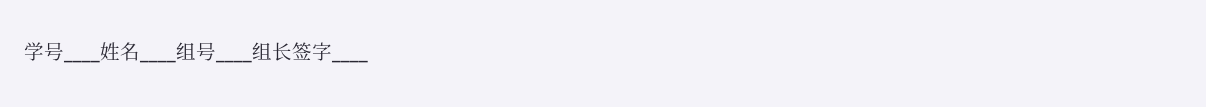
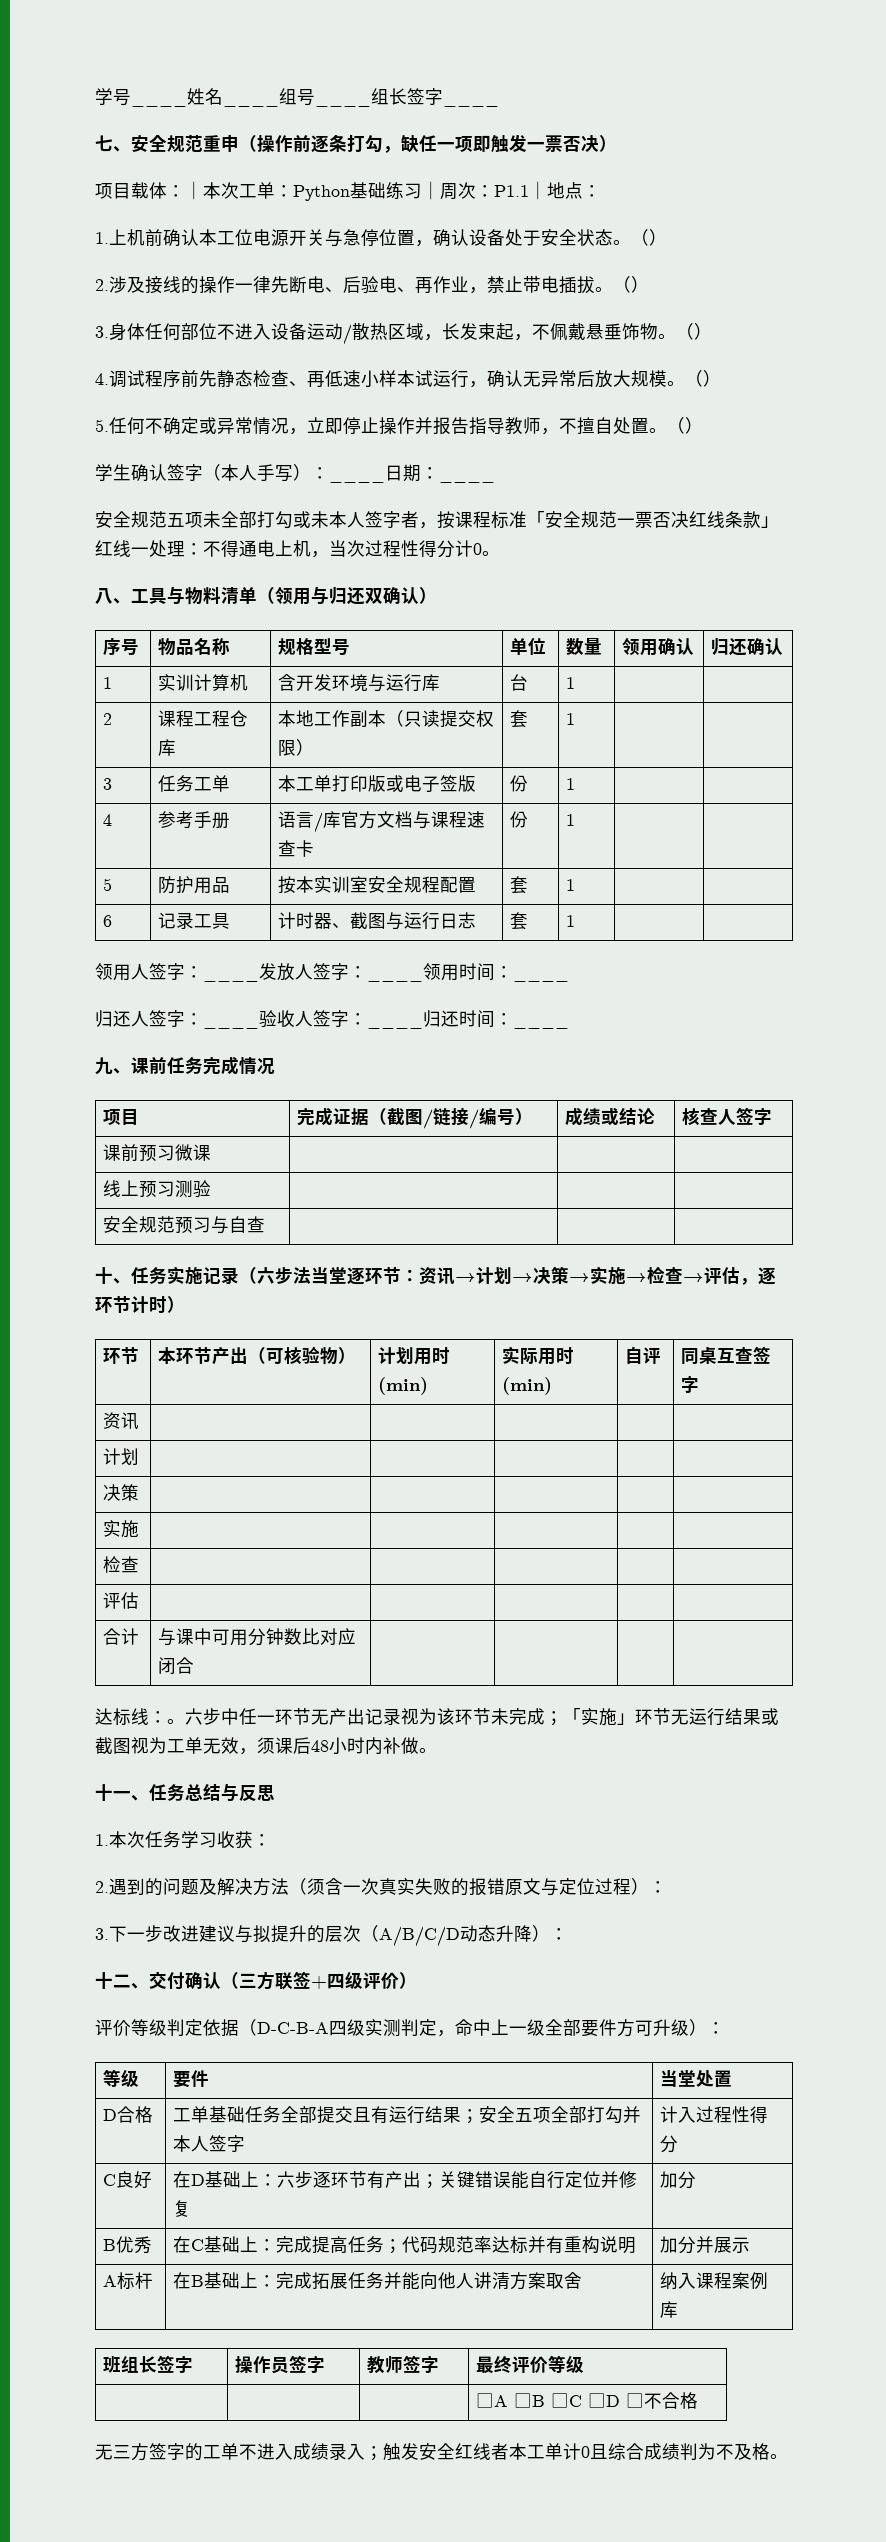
(368, 61) none -> [95,134,617,153] [95,181,601,201] [95,229,667,247] [95,276,649,294] [95,323,712,345] [95,370,721,388] [95,417,703,435] [95,464,329,482] [329,464,439,483] [439,479,495,483] [95,511,779,529] [95,540,500,558] [95,586,437,605] [103,638,140,655] [158,638,231,656] [278,638,351,655] [510,638,547,655] [566,638,603,655] [622,638,695,656] [711,637,784,656] [103,677,113,689] [158,674,249,691] [278,674,441,692] [510,674,529,691] [566,677,576,689] [103,713,113,725] [158,710,249,727] [158,739,177,756] [278,710,495,728] [278,739,315,756] [510,710,529,728] [566,713,576,725] [103,778,113,790] [158,775,231,792] [278,775,477,793] [510,775,529,792] [566,778,576,790] [103,814,113,826] [158,811,231,829] [278,811,486,833] [278,840,315,857] [510,811,529,828] [566,814,576,826] [103,878,113,891] [158,876,231,894] [278,876,477,894] [510,876,529,894] [566,879,576,891] [103,915,113,927] [158,912,231,929] [278,912,477,930] [510,912,529,930] [566,915,576,927] [95,963,203,981] [203,963,367,982] [367,963,513,982] [513,978,569,982] [95,1010,203,1027] [203,1010,367,1029] [367,1010,513,1029] [513,1025,569,1029] [95,1056,275,1075] [103,1109,140,1125] [297,1107,534,1129] [565,1107,656,1126] [682,1107,773,1126] [103,1144,212,1162] [103,1180,212,1198] [103,1216,266,1234] [95,1266,776,1285] [95,1296,185,1314] [103,1347,140,1364] [158,1346,357,1365] [378,1347,451,1365] [378,1377,429,1395] [502,1346,575,1365] [502,1377,553,1395] [625,1346,662,1364] [681,1346,772,1365] [681,1376,700,1393] [103,1412,140,1430] [103,1448,140,1465] [103,1484,140,1501] [103,1520,140,1538] [103,1556,140,1573] [103,1592,140,1609] [103,1628,140,1645] [158,1628,357,1646] [158,1657,195,1675] [95,1708,779,1726] [95,1737,437,1755] [95,1783,275,1802] [95,1831,271,1849] [95,1878,667,1896] [95,1925,568,1947] [95,1971,417,1990] [95,2019,725,2037] [103,2069,140,2088] [173,2070,210,2088] [660,2070,733,2088] [103,2106,154,2123] [173,2106,642,2124] [173,2135,246,2152] [660,2106,769,2123] [660,2135,679,2153] [103,2171,153,2189] [173,2171,638,2189] [173,2200,192,2217] [660,2171,697,2189] [103,2236,153,2254] [173,2236,637,2254] [660,2236,751,2254] [103,2272,154,2290] [173,2272,583,2290] [660,2272,769,2290] [660,2301,679,2318] [103,2355,194,2373] [235,2355,326,2374] [367,2355,440,2374] [476,2355,585,2374] [476,2392,699,2409] [95,2443,788,2461] // 七、安全规范重申（操作前逐条打勾，缺任一项即触发一票否决） // 项目载体：｜本次工单：Python基础练习｜周次：P1.1｜地点： // 1.上机前确认本工位电源开关与急停位置，确认设备处于安全状态。（） // 2.涉及接线的操作一律先断电、后验电、再作业，禁止带电插拔。（） // 3.身体任何部位不进入设备运动/散热区域，长发束起，不佩戴悬垂饰物。（） // 4.调试程序前先静态检查、再低速小样本试运行，确认无异常后放大规模。（） // 5.任何不确定或异常情况，立即停止操作并报告指导教师，不擅自处置。（） // 学生确认签字（本人手写）：____日期：____ // 安全规范五项未全部打勾或未本人签字者，按课程标准「安全规范一票否决红线条款」红线一处理：不得通电上机，当次过程性得分计0。 // 八、工具与物料清单（领用与归还双确认） // 序号 | 物品名称 | 规格型号 | 单位 | 数量 | 领用确认 | 归还确认 // 1 | 实训计算机 | 含开发环境与运行库 | 台 | 1 | | // 2 | 课程工程仓库 | 本地工作副本（只读提交权限） | 套 | 1 | | // 3 | 任务工单 | 本工单打印版或电子签版 | 份 | 1 | | // 4 | 参考手册 | 语言/库官方文档与课程速查卡 | 份 | 1 | | // 5 | 防护用品 | 按本实训室安全规程配置 | 套 | 1 | | // 6 | 记录工具 | 计时器、截图与运行日志 | 套 | 1 | | // 领用人签字：____发放人签字：____领用时间：____ // 归还人签字：____验收人签字：____归还时间：____ // 九、课前任务完成情况 // 项目 | 完成证据（截图/链接/编号） | 成绩或结论 | 核查人签字 // 课前预习微课 | | | // 线上预习测验 | | | // 安全规范预习与自查 | | | // 十、任务实施记录（六步法当堂逐环节：资讯→计划→决策→实施→检查→评估，逐环节计时） // 环节 | 本环节产出（可核验物） | 计划用时(min) | 实际用时(min) | 自评 | 同桌互查签字 // 资讯 | | | | | // 计划 | | | | | // 决策 | | | | | // 实施 | | | | | // 检查 | | | | | // 评估 | | | | | // 合计 | 与课中可用分钟数比对应闭合 | | | | // 达标线：。六步中任一环节无产出记录视为该环节未完成；「实施」环节无运行结果或截图视为工单无效，须课后48小时内补做。 // 十一、任务总结与反思 // 1.本次任务学习收获： // 2.遇到的问题及解决方法（须含一次真实失败的报错原文与定位过程）： // 3.下一步改进建议与拟提升的层次（A/B/C/D动态升降）： // 十二、交付确认（三方联签+四级评价） // 评价等级判定依据（D-C-B-A四级实测判定，命中上一级全部要件方可升级）： // 等级 | 要件 | 当堂处置 // D合格 | 工单基础任务全部提交且有运行结果；安全五项全部打勾并本人签字 | 计入过程性得分 // C良好 | 在D基础上：六步逐环节有产出；关键错误能自行定位并修复 | 加分 // B优秀 | 在C基础上：完成提高任务；代码规范率达标并有重构说明 | 加分并展示 // A标杆 | 在B基础上：完成拓展任务并能向他人讲清方案取舍 | 纳入课程案例库 // 班组长签字 | 操作员签字 | 教师签字 | 最终评价等级 // | | | □A □B □C □D □不合格 // 无三方签字的工单不进入成绩录入；触发安全红线者本工单计0且综合成绩判为不及格。

